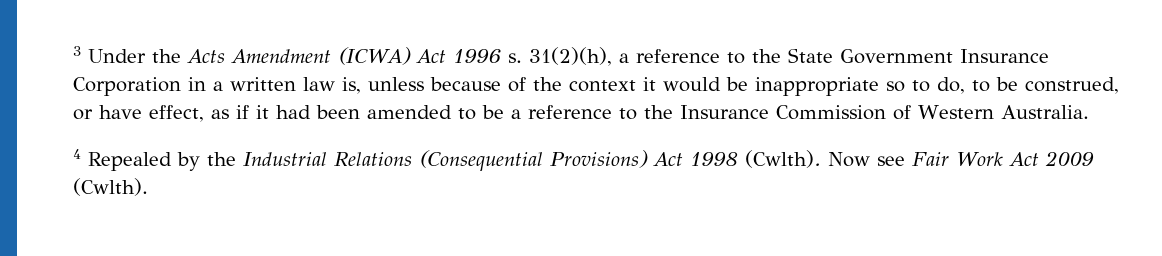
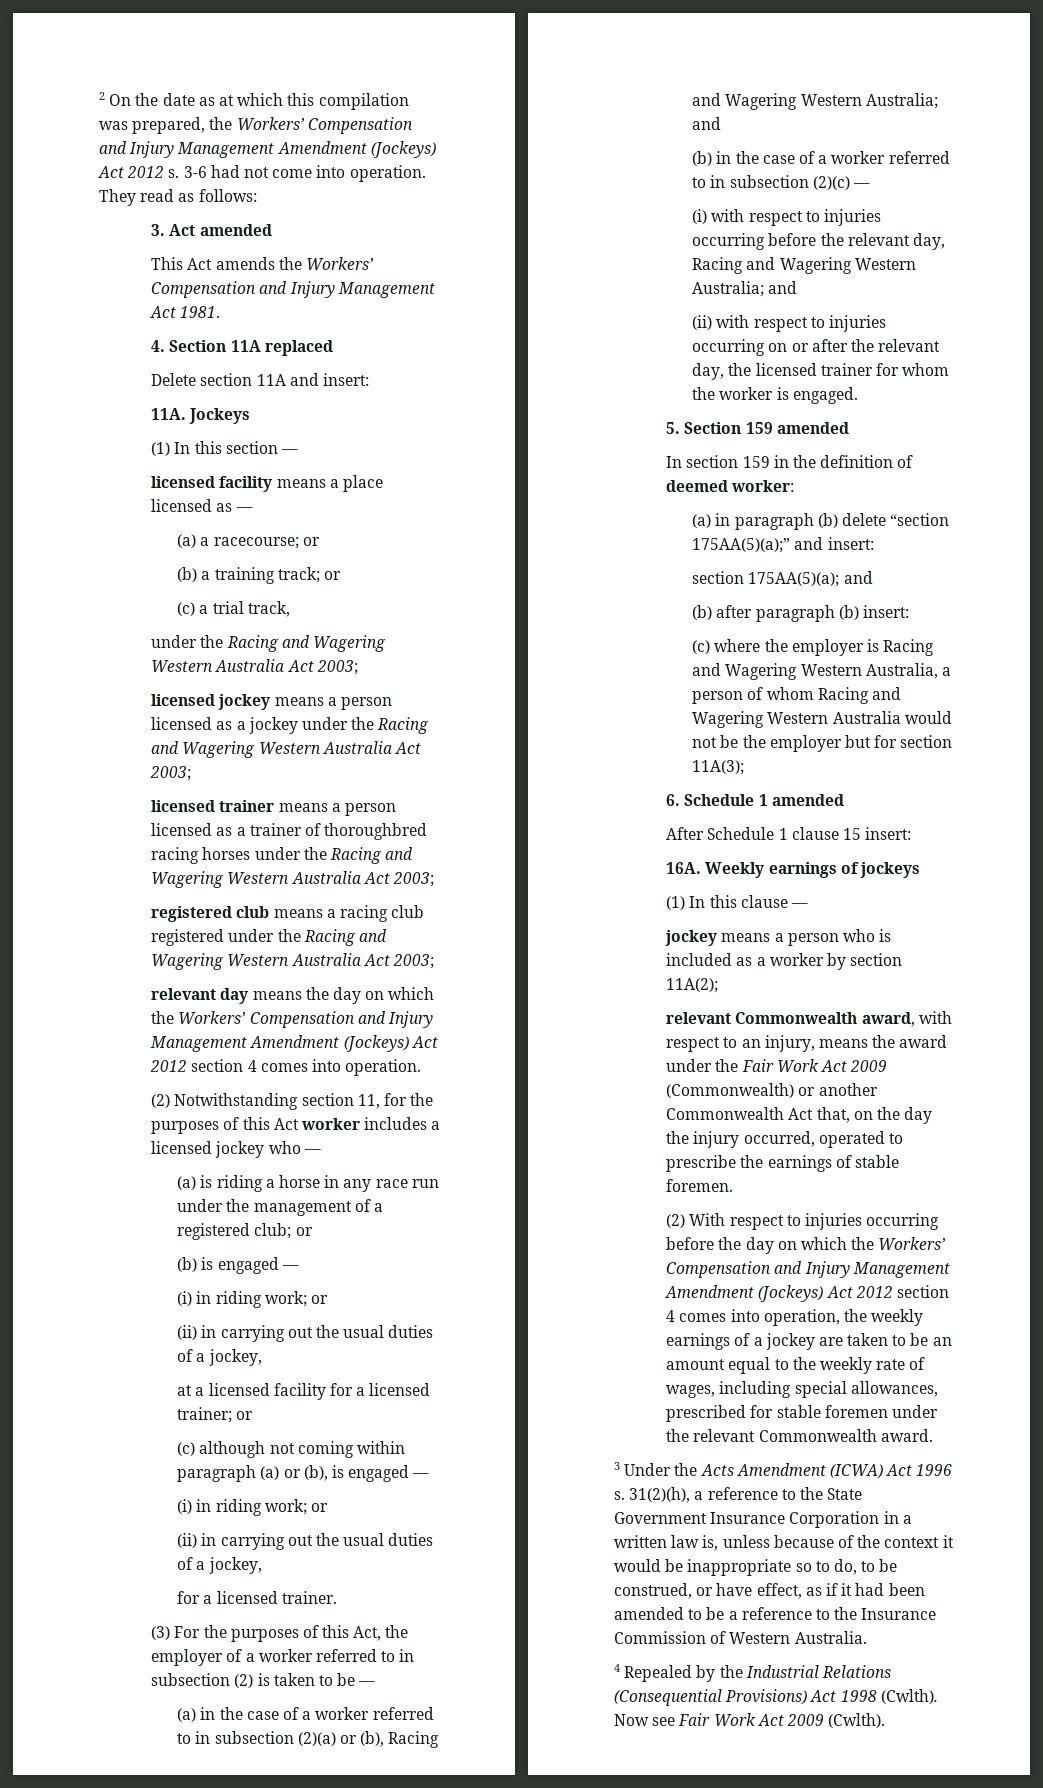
(72, 51) none -> [99,92,409,110] [99,117,413,134] [99,141,436,158] [98,165,426,182] [99,189,257,206] [151,224,272,236] [151,257,374,270] [151,281,435,298] [150,306,221,318] [151,340,333,356] [151,373,369,386] [151,408,251,424] [151,441,298,456] [151,475,383,492] [151,499,253,512] [177,534,320,549] [177,567,341,584] [177,601,290,617] [151,635,386,652] [151,659,358,675] [151,694,392,710] [151,717,430,734] [151,741,421,758] [150,766,192,781] [151,800,396,816] [151,823,428,840] [151,847,414,864] [151,871,434,888] [151,905,425,922] [151,929,387,946] [151,953,434,970] [151,987,435,1004] [151,1011,433,1028] [150,1035,438,1052] [150,1059,422,1076] [151,1093,434,1110] [151,1117,441,1134] [151,1141,321,1158] [177,1175,439,1192] [177,1199,383,1216] [177,1223,313,1240] [177,1257,299,1274] [177,1291,328,1308] [177,1325,434,1342] [177,1349,262,1366] [177,1383,431,1400] [177,1407,254,1423] [177,1441,405,1458] [177,1465,430,1482] [177,1499,328,1516] [177,1533,434,1550] [177,1557,262,1574] [177,1591,337,1604] [151,1625,409,1642] [151,1649,415,1666] [151,1673,376,1688] [177,1707,434,1722] [177,1731,440,1748] [692,93,938,110] [692,117,722,130] [692,151,950,166] [692,175,870,190] [692,209,881,226] [692,233,945,250] [692,257,916,274] [692,281,798,297] [692,315,886,332] [692,339,941,356] [692,363,950,380] [692,387,858,404] [666,422,849,434] [666,455,914,468] [666,480,795,492] [692,513,950,530] [692,537,874,553] [692,571,873,587] [692,605,909,622] [692,639,935,656] [692,663,951,680] [692,687,901,704] [692,711,952,728] [692,735,953,752] [692,760,745,775] [666,794,844,806] [666,827,912,840] [666,862,920,878] [666,895,808,910] [665,929,892,946] [666,953,903,970] [666,978,719,993] [666,1011,952,1027] [666,1035,948,1052] [666,1059,888,1072] [666,1083,878,1098] [666,1107,933,1124] [666,1131,903,1148] [666,1155,899,1172] [666,1179,734,1192] [666,1213,940,1230] [666,1237,947,1254] [666,1261,950,1278] [665,1285,949,1302] [666,1309,924,1326] [666,1333,952,1350] [666,1357,926,1374] [666,1381,938,1398] [666,1405,938,1422] [666,1429,933,1442] 2 On the date as at which this compilation was prepared, the Workers’ Compensation and Injury Management Amendment (Jockeys) Act 2012 s. 3-6 had not come into operation. They read as follows: // 3. Act amended // This Act amends the Workers’ Compensation and Injury Management Act 1981. // 4. Section 11A replaced // Delete section 11A and insert: // 11A. Jockeys // (1) In this section — // licensed facility means a place licensed as — // (a) a racecourse; or // (b) a training track; or // (c) a trial track, // under the Racing and Wagering Western Australia Act 2003; // licensed jockey means a person licensed as a jockey under the Racing and Wagering Western Australia Act 2003; // licensed trainer means a person licensed as a trainer of thoroughbred racing horses under the Racing and Wagering Western Australia Act 2003; // registered club means a racing club registered under the Racing and Wagering Western Australia Act 2003; // relevant day means the day on which the Workers’ Compensation and Injury Management Amendment (Jockeys) Act 2012 section 4 comes into operation. // (2) Notwithstanding section 11, for the purposes of this Act worker includes a licensed jockey who — // (a) is riding a horse in any race run under the management of a registered club; or // (b) is engaged — // (i) in riding work; or // (ii) in carrying out the usual duties of a jockey, // at a licensed facility for a licensed trainer; or // (c) although not coming within paragraph (a) or (b), is engaged — // (i) in riding work; or // (ii) in carrying out the usual duties of a jockey, // for a licensed trainer. // (3) For the purposes of this Act, the employer of a worker referred to in subsection (2) is taken to be — // (a) in the case of a worker referred to in subsection (2)(a) or (b), Racing and Wagering Western Australia; and // (b) in the case of a worker referred to in subsection (2)(c) — // (i) with respect to injuries occurring before the relevant day, Racing and Wagering Western Australia; and // (ii) with respect to injuries occurring on or after the relevant day, the licensed trainer for whom the worker is engaged. // 5. Section 159 amended // In section 159 in the definition of deemed worker: // (a) in paragraph (b) delete “section 175AA(5)(a);” and insert: // section 175AA(5)(a); and // (b) after paragraph (b) insert: // (c) where the employer is Racing and Wagering Western Australia, a person of whom Racing and Wagering Western Australia would not be the employer but for section 11A(3); // 6. Schedule 1 amended // After Schedule 1 clause 15 insert: // 16A. Weekly earnings of jockeys // (1) In this clause — // jockey means a person who is included as a worker by section 11A(2); // relevant Commonwealth award, with respect to an injury, means the award under the Fair Work Act 2009 (Commonwealth) or another Commonwealth Act that, on the day the injury occurred, operated to prescribe the earnings of stable foremen. // (2) With respect to injuries occurring before the day on which the Workers’ Compensation and Injury Management Amendment (Jockeys) Act 2012 section 4 comes into operation, the weekly earnings of a jockey are taken to be an amount equal to the weekly rate of wages, including special allowances, prescribed for stable foremen under the relevant Commonwealth award. //

